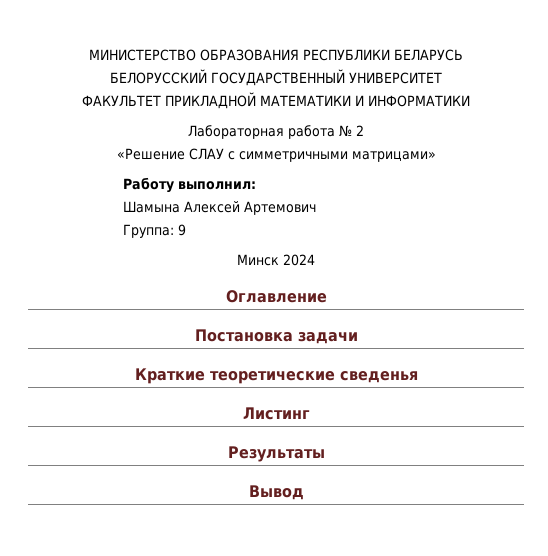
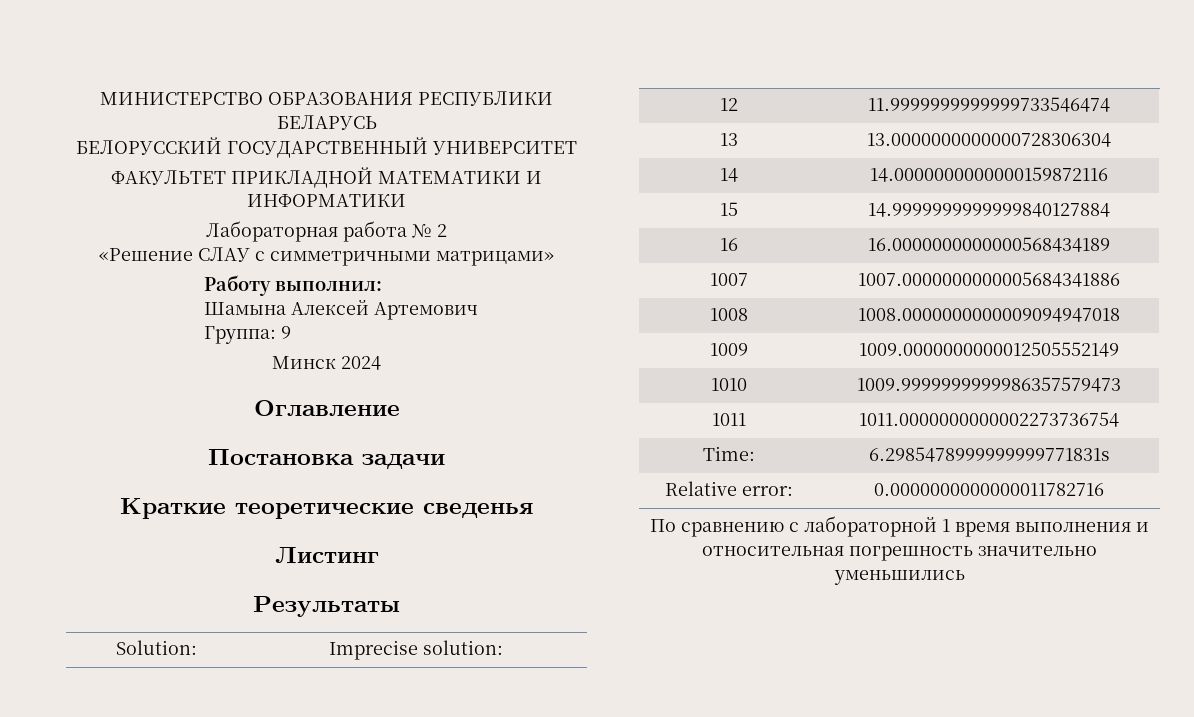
[248,485,304,500] // Вывод -> [115,640,197,655] [329,640,503,660] [720,98,738,111] [868,97,1110,112] [720,133,738,146] [867,133,1111,147] [720,168,738,182] [870,167,1108,182] [720,202,738,216] [868,203,1110,217] [720,238,738,251] [868,237,1110,252] [710,273,748,286] [858,272,1120,287] [710,308,748,321] [858,308,1120,322] [710,343,748,356] [859,342,1119,357] [711,378,747,391] [857,377,1121,392] [712,413,746,426] [859,412,1119,427] [703,446,755,461] [868,447,1110,462] [665,481,793,496] [874,483,1104,496] [650,516,1149,537] [702,546,1097,561] [833,570,965,585] // Solution: | Imprecise solution: // 12 | 11.9999999999999733546474 // 13 | 13.0000000000000728306304 // 14 | 14.0000000000000159872116 // 15 | 14.9999999999999840127884 // 16 | 16.0000000000000568434189 // 1007 | 1007.0000000000005684341886 // 1008 | 1008.0000000000009094947018 // 1009 | 1009.0000000000012505552149 // 1010 | 1009.9999999999986357579473 // 1011 | 1011.0000000000002273736754 // Time: | 6.2985478999999999771831s // Relative error: | 0.0000000000000011782716 // По сравнению с лабораторной 1 время выполнения и относительная погрешность значительно уменьшились

